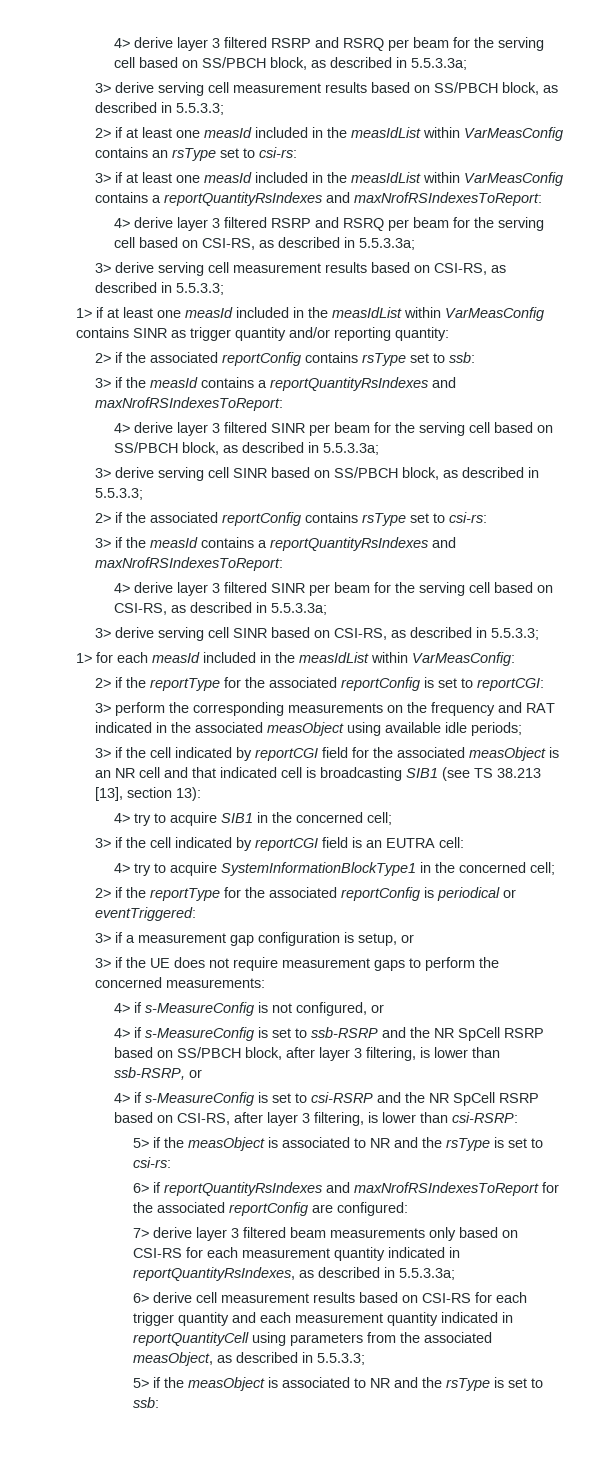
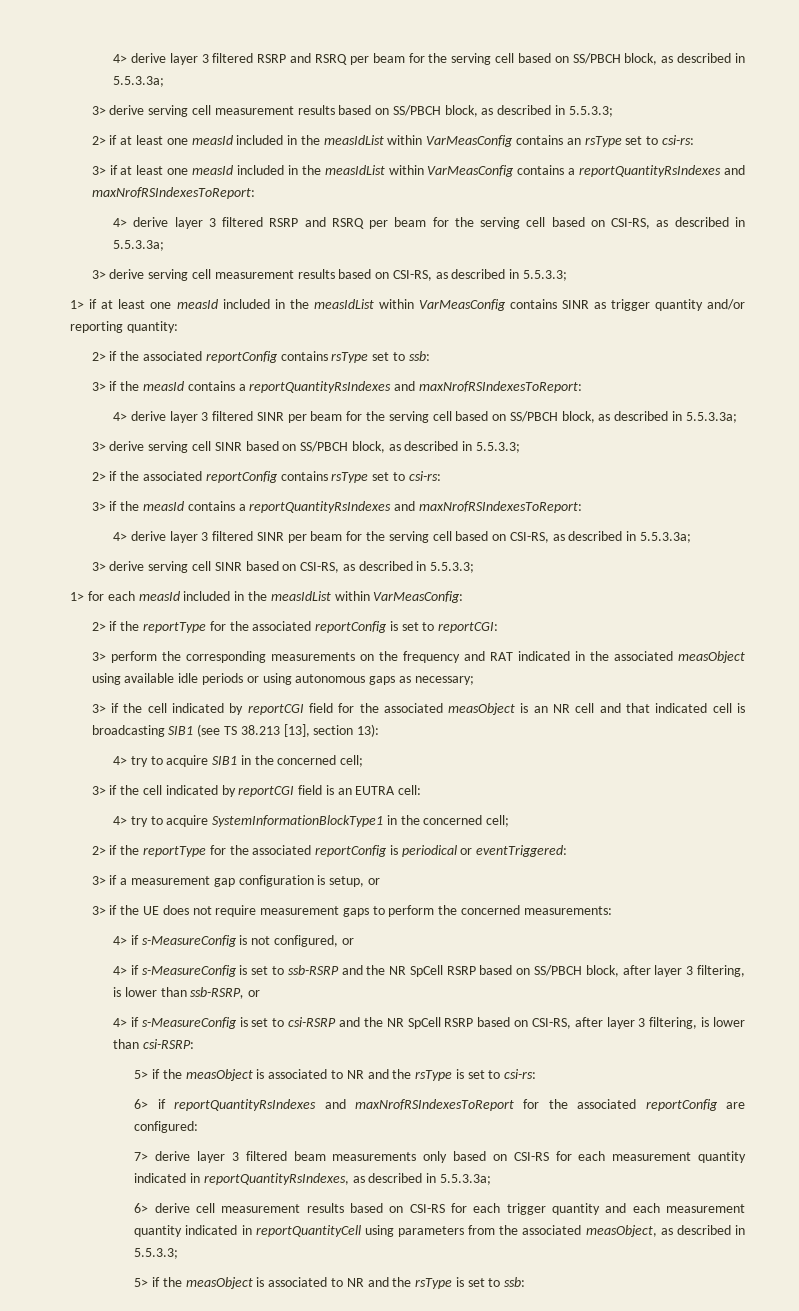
[471,722,523,736] periods; -> [202,673,474,685] periods or using autonomous gaps as necessary;

